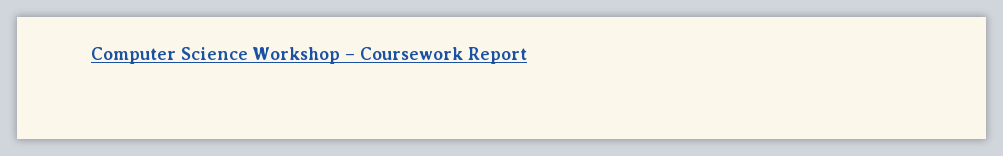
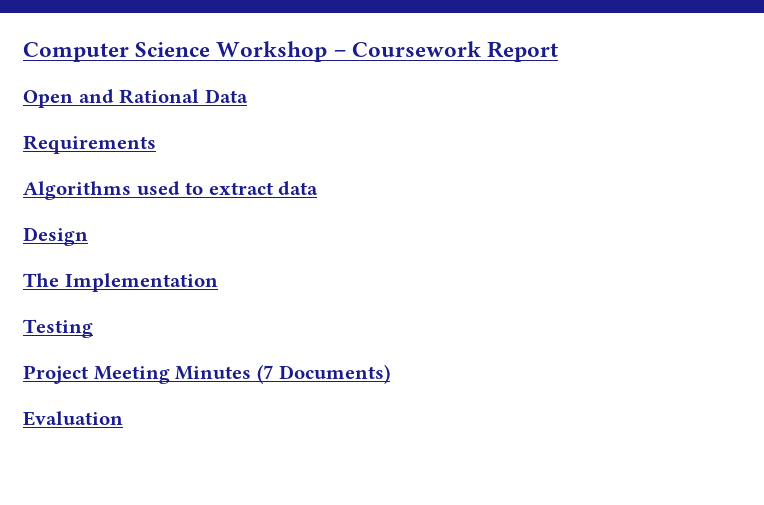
(527, 55) none -> [23,89,248,108] [23,135,156,154] [23,181,319,200] [23,227,88,246] [23,273,218,292] [23,319,93,338] [23,364,391,384] [23,411,123,426] // Open and Rational Data // Requirements // Algorithms used to extract data // Design // The Implementation // Testing // Project Meeting Minutes (7 Documents) // Evaluation

